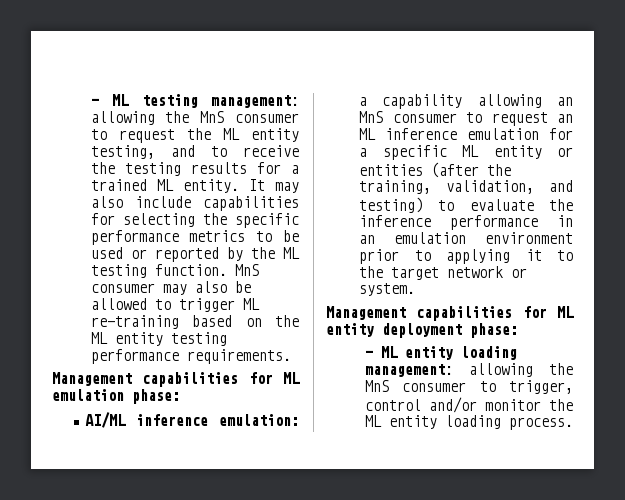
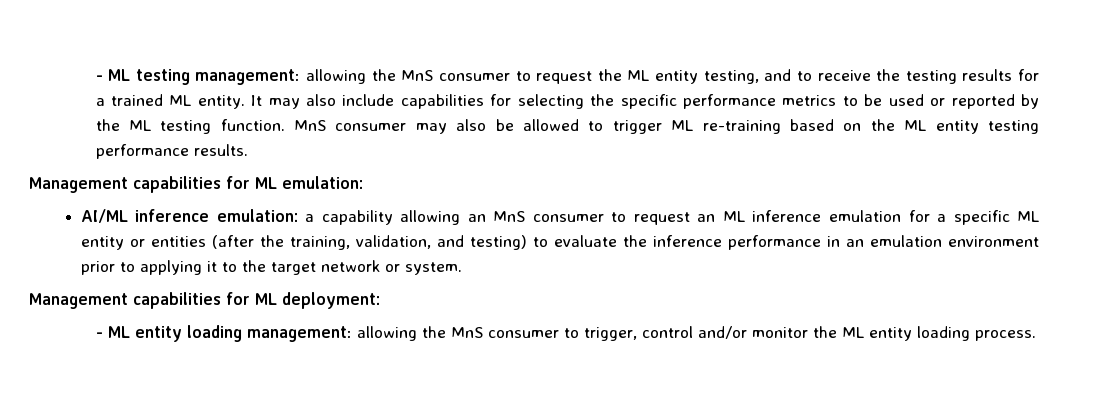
[186,349,291,364] [52,372,300,387] [52,389,180,404] requirements. // Management capabilities for ML emulation phase: -> [193,144,248,156] [29,176,363,193] results. // Management capabilities for ML emulation:
[326,323,518,338] entity deployment phase: -> [282,292,380,309] deployment:

